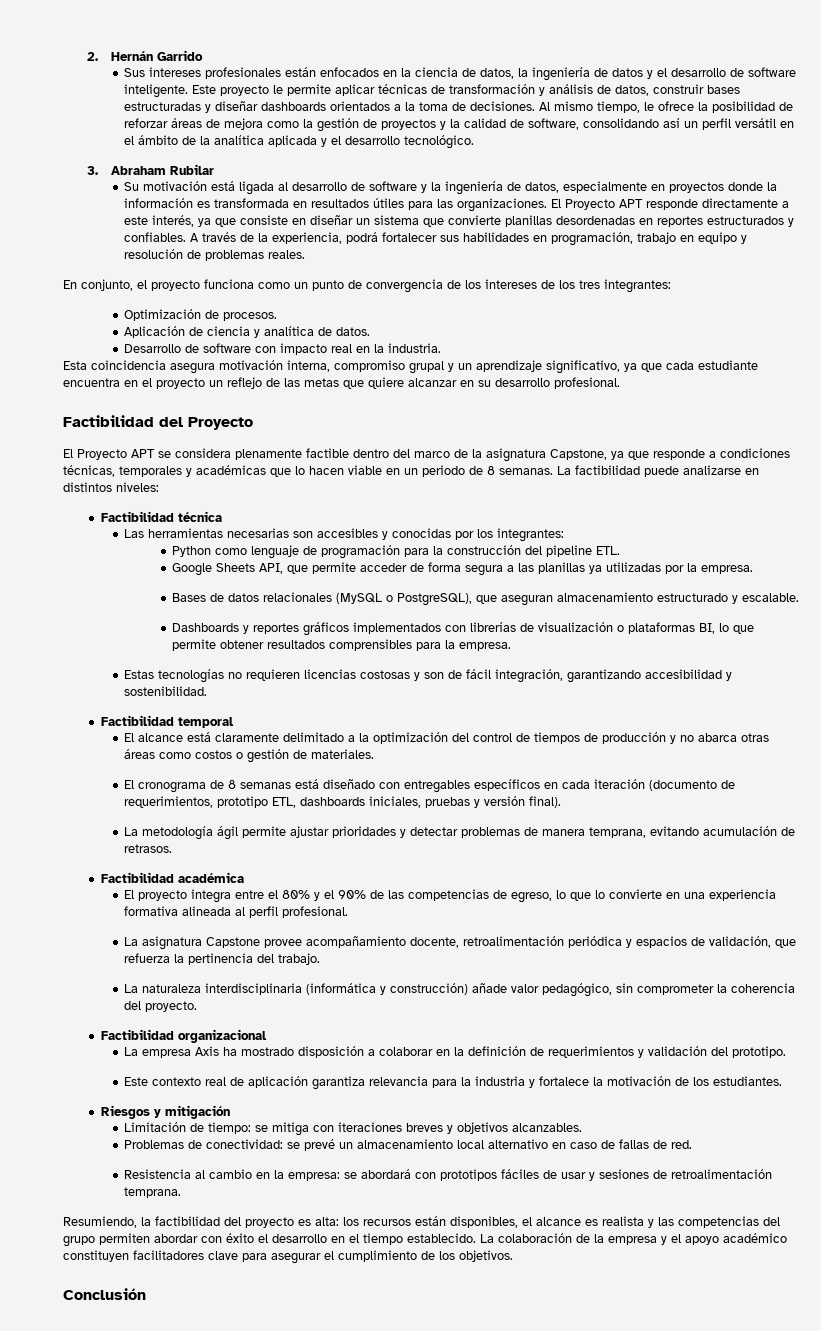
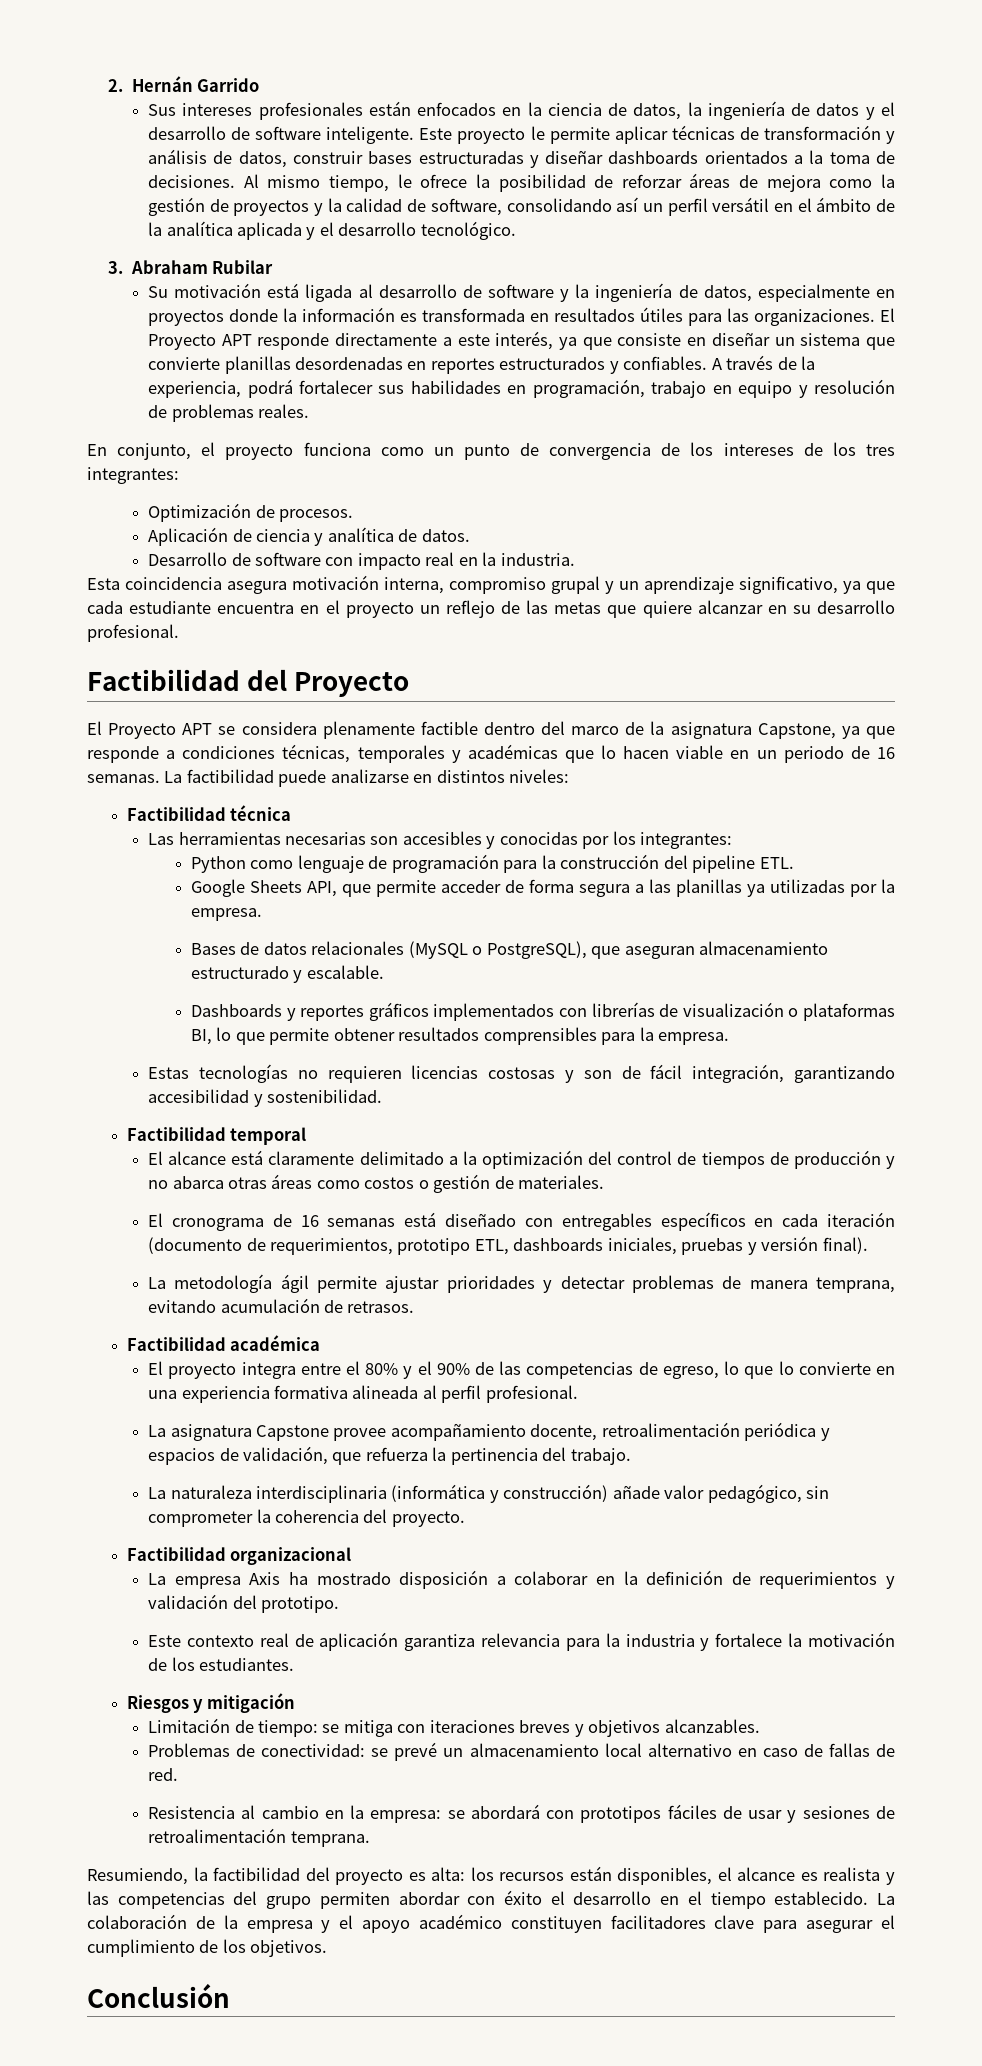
[487,466,495,475] 8 -> [876,747,895,759] 16
[228,780,237,789] 8 -> [300,1215,319,1227] 16

